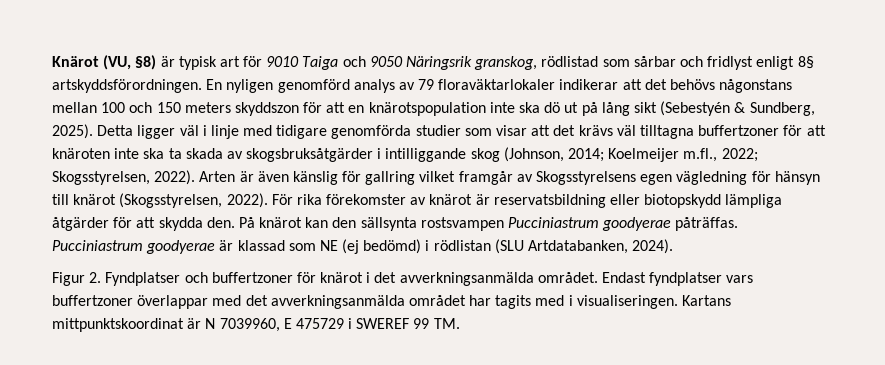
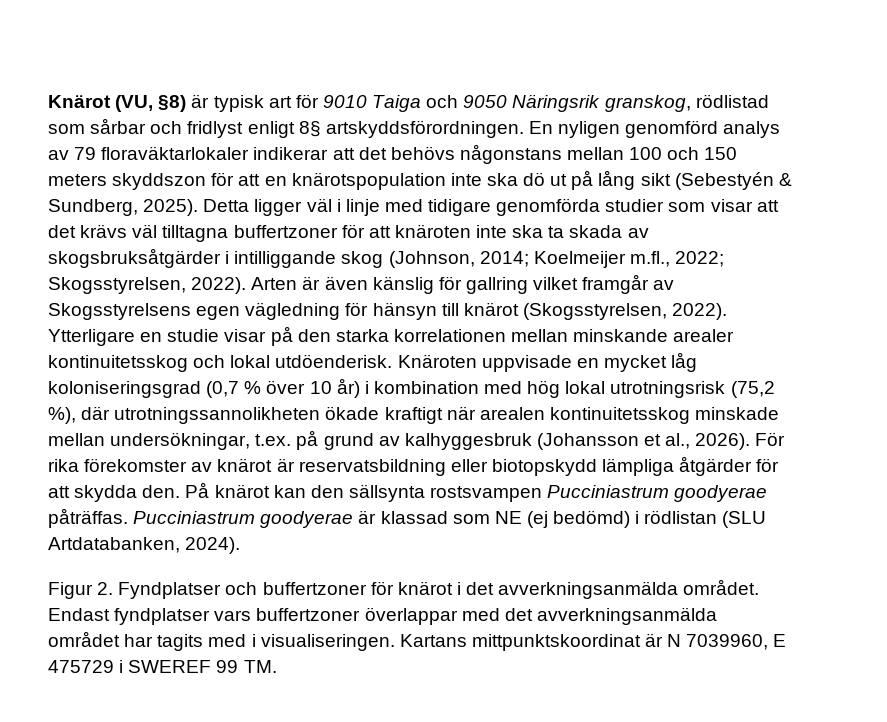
(268, 200) none -> [48,326,735,346] [48,352,698,372] [48,378,775,398] [48,406,780,424] [48,430,751,450] Ytterligare en studie visar på den starka korrelationen mellan minskande arealer kontinuitetsskog och lokal utdöenderisk. Knäroten uppvisade en mycket låg koloniseringsgrad (0,7 % över 10 år) i kombination med hög lokal utrotningsrisk (75,2 %), där utrotningssannolikheten ökade kraftigt när arealen kontinuitetsskog minskade mellan undersökningar, t.ex. på grund av kalhyggesbruk (Johansson et al., 2026).

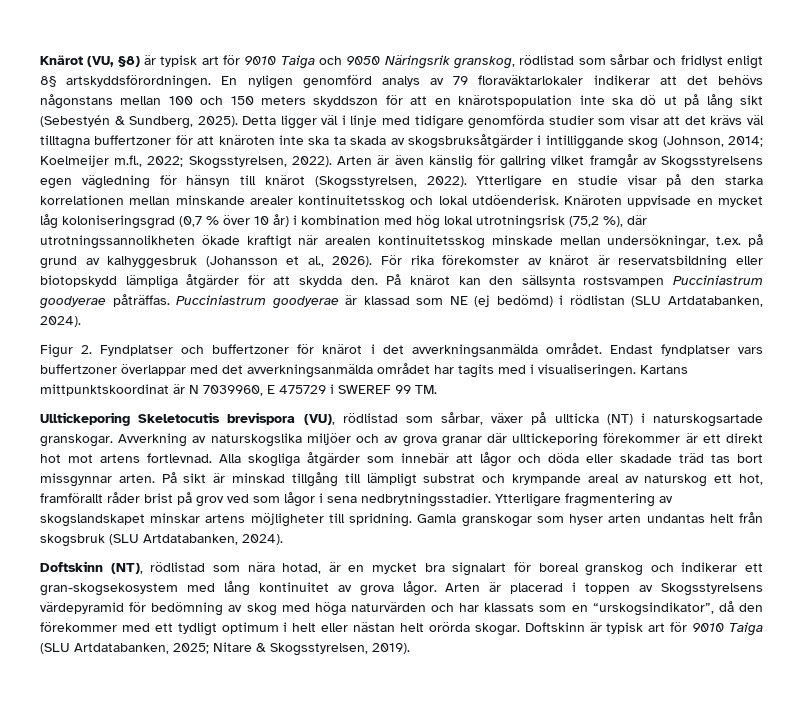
(277, 666) none -> [40,412,763,427] [40,433,763,447] [40,452,763,467] [40,472,763,487] [40,492,673,507] [40,512,764,527] [40,534,283,547] [40,561,763,576] [40,581,763,596] [40,601,763,616] [40,622,764,636] [40,642,410,656] // Ulltickeporing Skeletocutis brevispora (VU), rödlistad som sårbar, växer på ullticka (NT) i naturskogsartade granskogar. Avverkning av naturskogslika miljöer och av grova granar där ulltickeporing förekommer är ett direkt hot mot artens fortlevnad. Alla skogliga åtgärder som innebär att lågor och döda eller skadade träd tas bort missgynnar arten. På sikt är minskad tillgång till lämpligt substrat och krympande areal av naturskog ett hot, framförallt råder brist på grov ved som lågor i sena nedbrytningsstadier. Ytterligare fragmentering av skogslandskapet minskar artens möjligheter till spridning. Gamla granskogar som hyser arten undantas helt från skogsbruk (SLU Artdatabanken, 2024). // Doftskinn (NT), rödlistad som nära hotad, är en mycket bra signalart för boreal granskog och indikerar ett gran-skogsekosystem med lång kontinuitet av grova lågor. Arten är placerad i toppen av Skogsstyrelsens värdepyramid för bedömning av skog med höga naturvärden och har klassats som en “urskogsindikator”, då den förekommer med ett tydligt optimum i helt eller nästan helt orörda skogar. Doftskinn är typisk art för 9010 Taiga (SLU Artdatabanken, 2025; Nitare & Skogsstyrelsen, 2019).

